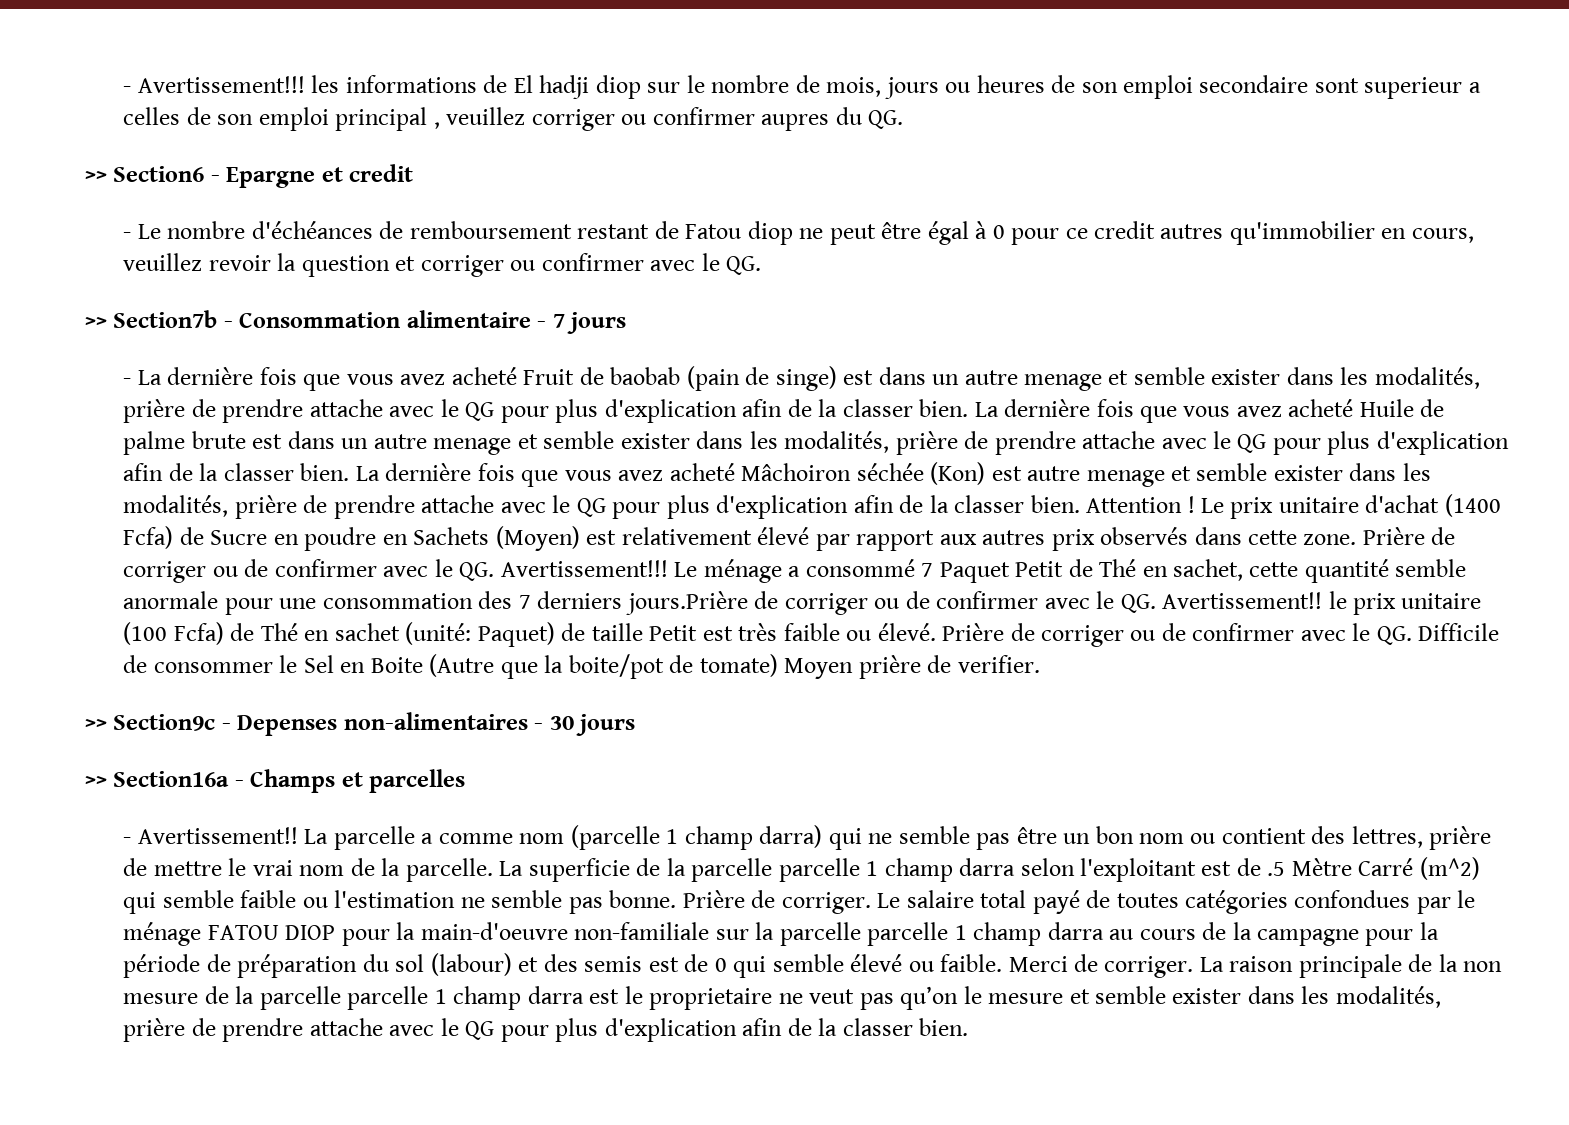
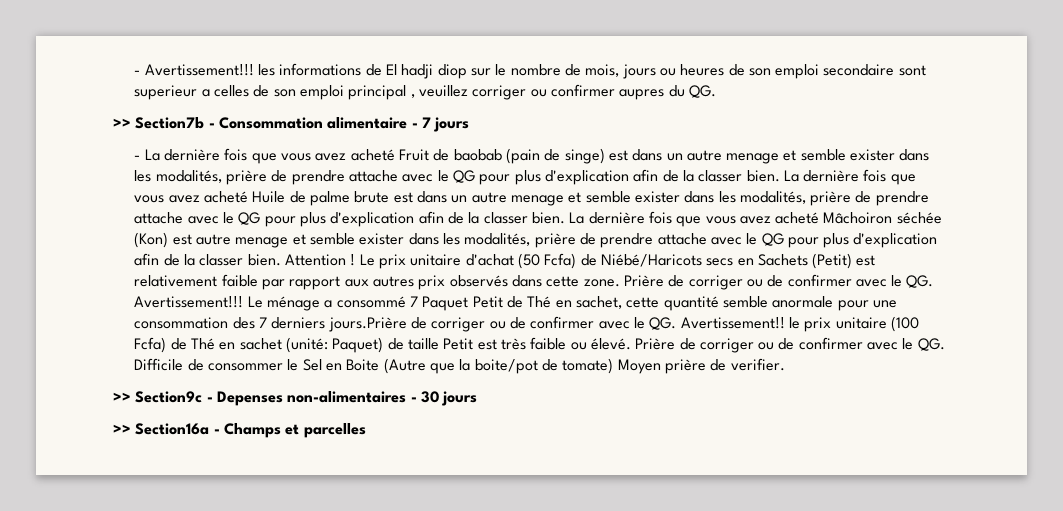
[85,164,414,188] [123,221,1474,245] [123,253,762,277] // >> Section6 - Epargne et credit // - Le nombre d'échéances de remboursement restant de Fatou diop ne peut être égal à 0 pour ce credit autres qu'immobilier en cours, veuillez revoir la question et corriger ou confirmer avec le QG. -> (716, 91) none
[1444,494,1501,517] [123,526,377,551] (1400 Fcfa) de Sucre en poudre -> [517,253,734,269] (50 Fcfa) de Niébé/Haricots secs
[495,526,580,551] (Moyen) -> [812,253,853,269] (Petit)
[757,527,810,545] élevé -> [221,274,258,287] faible
[123,825,1492,850] [123,857,1480,882] [123,890,1476,914] [123,922,1439,946] [123,953,1503,978] [123,986,1441,1010] [123,1018,969,1042] // - Avertissement!! La parcelle a comme nom (parcelle 1 champ darra) qui ne semble pas être un bon nom ou contient des lettres, prière de mettre le vrai nom de la parcelle. La superficie de la parcelle parcelle 1 champ darra selon l'exploitant est de .5 Mètre Carré (m^2) qui semble faible ou l'estimation ne semble pas bonne. Prière de corriger. Le salaire total payé de toutes catégories confondues par le ménage FATOU DIOP pour la main-d'oeuvre non-familiale sur la parcelle parcelle 1 champ darra au cours de la campagne pour la période de préparation du sol (labour) et des semis est de 0 qui semble élevé ou faible. Merci de corriger. La raison principale de la non mesure de la parcelle parcelle 1 champ darra est le proprietaire ne veut pas qu’on le mesure et semble exister dans les modalités, prière de prendre attache avec le QG pour plus d'explication afin de la classer bien. -> (366, 430) none

